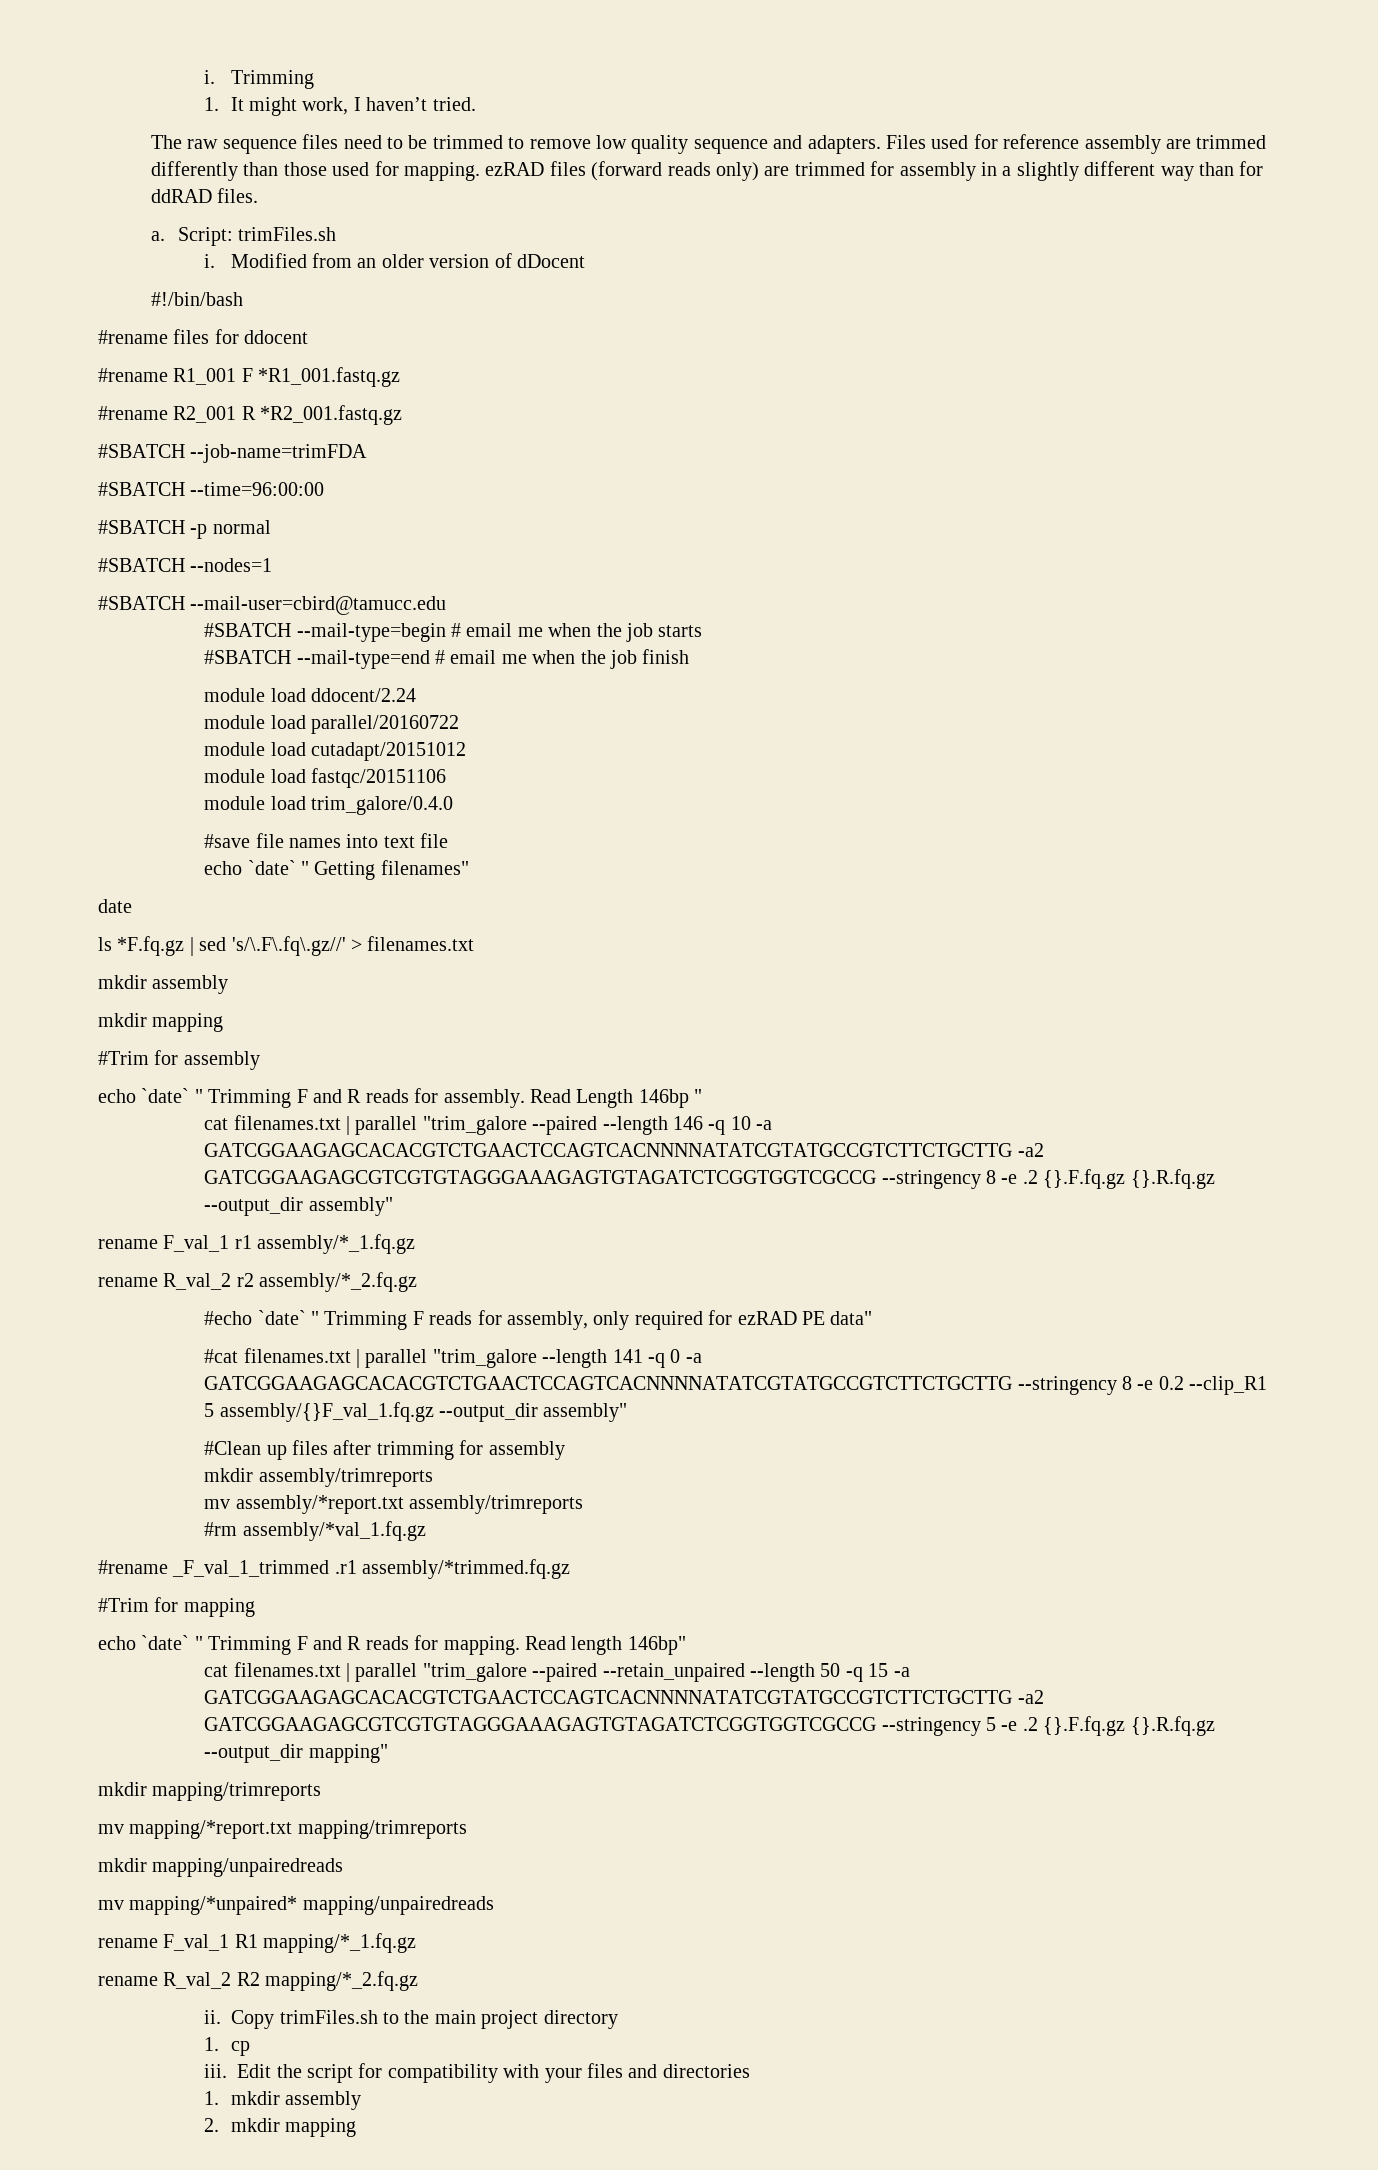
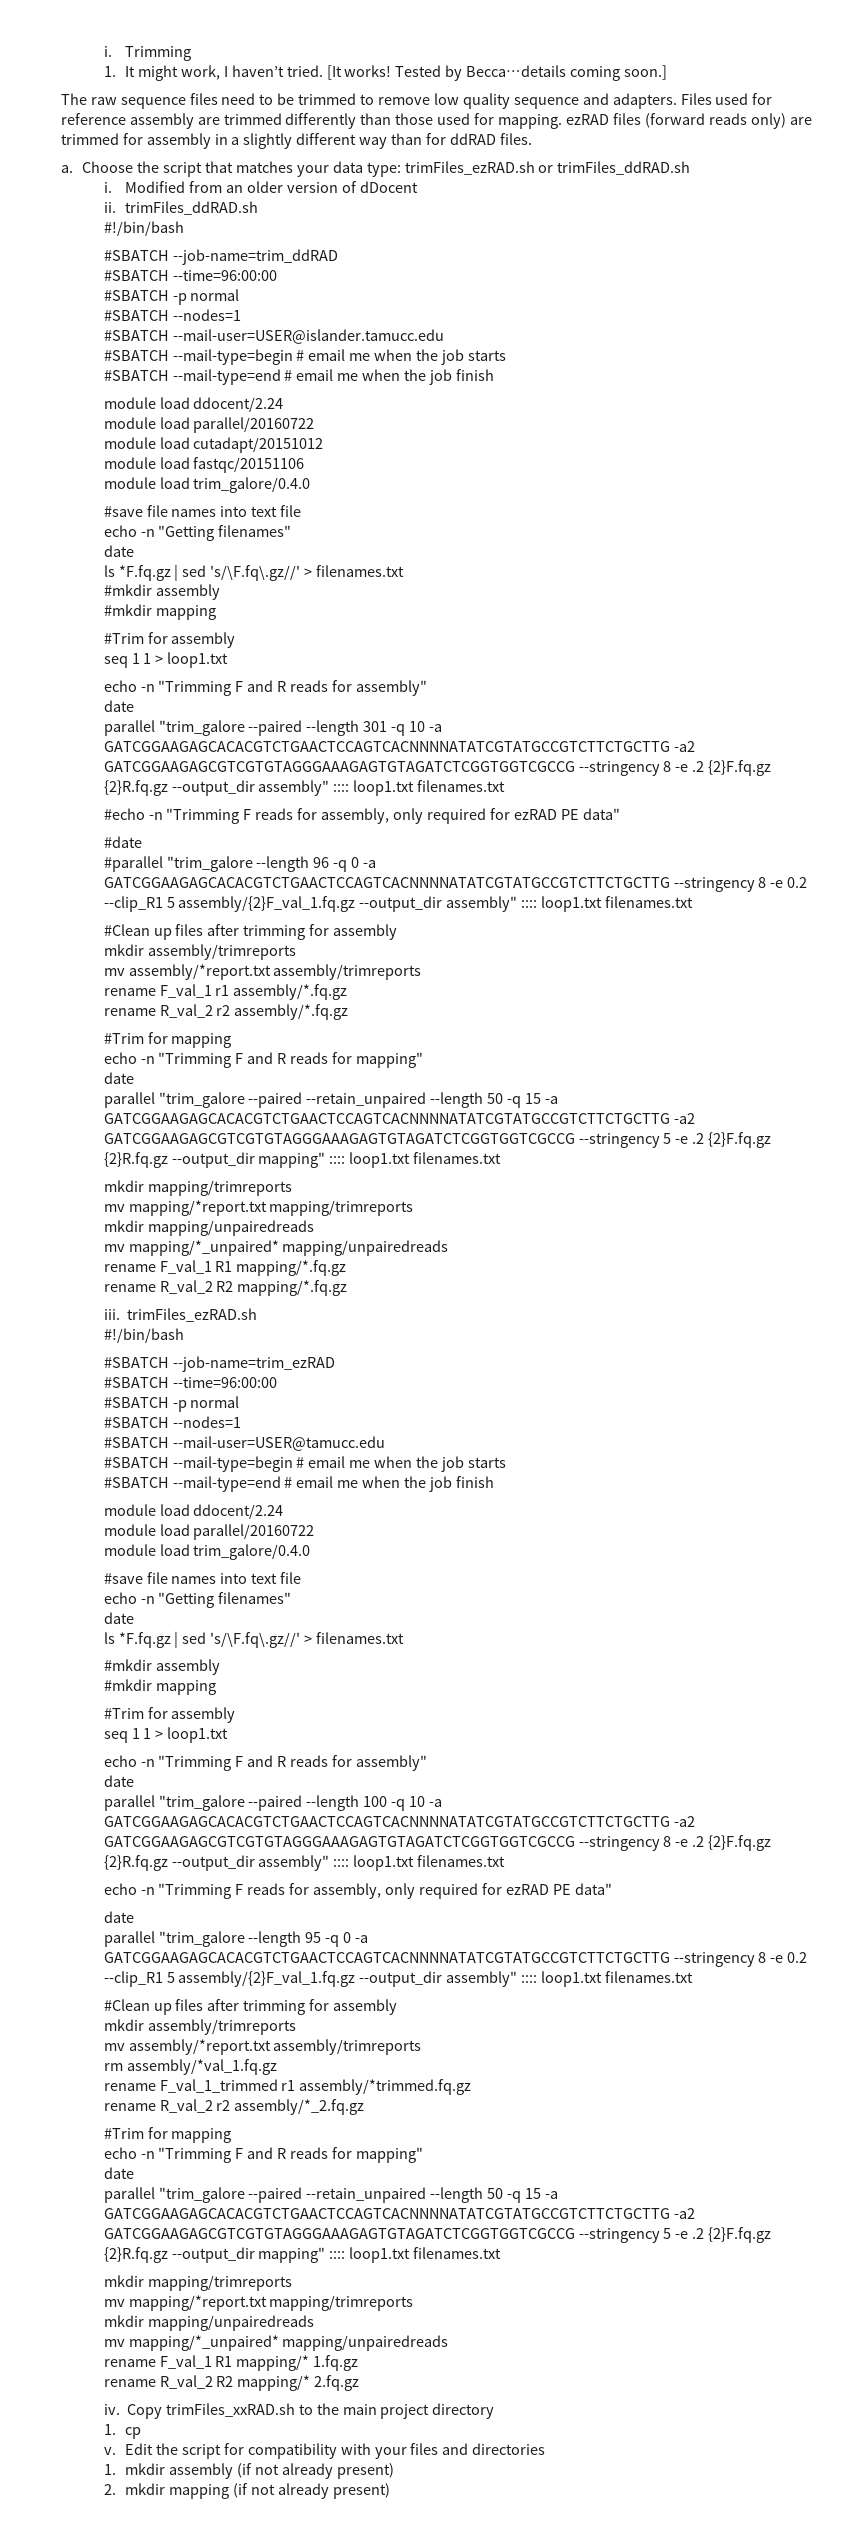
(476, 104) none -> [326,65,668,81] [It works! Tested by Becca…details coming soon.]
[177,227,337,246] Script: trimFiles.sh -> [82,161,691,177] Choose the script that matches your data type: trimFiles_ezRAD.sh or trimFiles_ddRAD.sh
[151,292,244,306] [98,329,309,344] [98,367,401,387] [98,405,403,425] [98,444,368,463] [98,482,325,496] [98,520,271,539] [98,558,273,572] [98,596,447,615] // #!/bin/bash // #rename files for ddocent // #rename R1_001 F *R1_001.fastq.gz // #rename R2_001 R *R2_001.fastq.gz // #SBATCH --job-name=trimFDA // #SBATCH --time=96:00:00 // #SBATCH -p normal // #SBATCH --nodes=1 // #SBATCH --mail-user=cbird@tamucc.edu -> [103,201,259,215] [103,221,184,236] [103,249,338,265] [103,270,277,281] [103,289,240,305] [103,309,241,321] [103,329,444,344] // ii. trimFiles_ddRAD.sh // #!/bin/bash // #SBATCH --job-name=trim_ddRAD // #SBATCH --time=96:00:00 // #SBATCH -p normal // #SBATCH --nodes=1 // #SBATCH --mail-user=USER@islander.tamucc.edu
[247,860,469,880] [98,899,132,913] [98,936,475,956] [98,975,229,994] [98,1013,224,1032] [98,1050,260,1070] [98,1088,703,1108] [204,1115,703,1135] `date` " Getting filenames" // date // ls *F.fq.gz | sed 's/\.F\.fq\.gz//' > filenames.txt // mkdir assembly // mkdir mapping // #Trim for assembly // echo `date` " Trimming F and R reads for assembly. Read Length 146bp " // cat filenames.txt | parallel "trim_galore --paired --length 146 -> [140,525,292,541] [103,545,134,557] [103,564,405,581] [103,584,220,600] [103,604,216,620] [103,632,236,648] [103,652,229,668] [103,680,427,696] [103,700,134,712] [103,720,388,736] -n "Getting filenames" // date // ls *F.fq.gz | sed 's/\F.fq\.gz//' > filenames.txt // #mkdir assembly // #mkdir mapping // #Trim for assembly // seq 1 1 > loop1.txt // echo -n "Trimming F and R reads for assembly" // date // parallel "trim_galore --paired --length 301
[1043,1169,1215,1189] [204,1197,393,1216] [98,1234,416,1254] [98,1272,418,1292] [204,1310,408,1330] {}.F.fq.gz {}.R.fq.gz --output_dir assembly" // rename F_val_1 r1 assembly/*_1.fq.gz // rename R_val_2 r2 assembly/*_2.fq.gz // #echo `date` " Trimming -> [708,760,772,776] [103,780,506,796] [103,808,240,824] {2}F.fq.gz {2}R.fq.gz --output_dir assembly" :::: loop1.txt filenames.txt // #echo -n "Trimming
[204,1348,643,1368] #cat filenames.txt | parallel "trim_galore --length 141 -> [103,836,142,848] [103,856,330,872] #date // #parallel "trim_galore --length 96
[219,1402,628,1422] assembly/{}F_val_1.fq.gz --output_dir assembly" -> [178,896,694,912] assembly/{2}F_val_1.fq.gz --output_dir assembly" :::: loop1.txt filenames.txt
[204,1521,426,1541] [98,1559,571,1579] [98,1597,255,1617] [98,1635,686,1655] [204,1662,350,1682] #rm assembly/*val_1.fq.gz // #rename _F_val_1_trimmed .r1 assembly/*trimmed.fq.gz // #Trim for mapping // echo `date` " Trimming F and R reads for mapping. Read length 146bp" // cat filenames.txt | -> [103,984,348,1000] [103,1004,349,1020] [103,1032,232,1048] [103,1052,423,1068] [103,1072,134,1084] rename F_val_1 r1 assembly/*.fq.gz // rename R_val_2 r2 assembly/*.fq.gz // #Trim for mapping // echo -n "Trimming F and R reads for mapping" // date //
[1043,1716,1215,1736] [204,1744,388,1763] [98,1782,322,1801] [98,1820,467,1839] [98,1858,344,1877] [98,1896,494,1915] [98,1933,417,1953] [98,1971,419,1991] [204,2010,378,2029] {}.F.fq.gz {}.R.fq.gz --output_dir mapping" // mkdir mapping/trimreports // mv mapping/*report.txt mapping/trimreports // mkdir mapping/unpairedreads // mv mapping/*unpaired* mapping/unpairedreads // rename F_val_1 R1 mapping/*_1.fq.gz // rename R_val_2 R2 mapping/*_2.fq.gz // ii. Copy trimFiles.sh -> [708,1132,772,1148] [103,1152,502,1168] [103,1180,292,1196] [103,1200,414,1216] [103,1220,314,1236] [103,1240,449,1256] [103,1260,347,1276] [103,1280,348,1296] [103,1308,257,1322] [103,1328,184,1343] [103,1356,335,1372] [103,1377,277,1388] [103,1396,240,1412] [103,1416,241,1428] [103,1436,385,1451] [103,1456,506,1472] [103,1476,494,1492] [103,1504,284,1519] [103,1524,315,1540] [103,1544,311,1560] [103,1572,302,1584] [103,1592,292,1608] [103,1612,134,1624] [103,1631,405,1648] [103,1659,220,1675] [103,1679,216,1695] [103,1707,236,1723] [103,1727,229,1743] [103,1755,427,1771] [103,1775,134,1787] [103,1795,443,1811] [103,1816,695,1827] [103,1835,772,1851] [103,1855,506,1871] [103,1883,612,1899] [103,1911,134,1923] [103,1931,369,1947] [103,1952,808,1967] [103,1971,694,1987] [103,1999,398,2015] [103,2019,296,2035] [103,2039,422,2055] [103,2059,277,2075] [103,2079,472,2095] [103,2099,365,2115] [103,2127,232,2143] [103,2147,423,2163] [103,2167,134,2179] [103,2187,558,2203] [103,2208,695,2219] [103,2227,772,2243] [103,2247,502,2263] [103,2275,292,2291] [103,2295,414,2311] [103,2315,314,2331] [103,2335,449,2351] [103,2355,359,2371] [103,2375,360,2391] [103,2403,295,2419] {2}F.fq.gz {2}R.fq.gz --output_dir mapping" :::: loop1.txt filenames.txt // mkdir mapping/trimreports // mv mapping/*report.txt mapping/trimreports // mkdir mapping/unpairedreads // mv mapping/*_unpaired* mapping/unpairedreads // rename F_val_1 R1 mapping/*.fq.gz // rename R_val_2 R2 mapping/*.fq.gz // iii. trimFiles_ezRAD.sh // #!/bin/bash // #SBATCH --job-name=trim_ezRAD // #SBATCH --time=96:00:00 // #SBATCH -p normal // #SBATCH --nodes=1 // #SBATCH --mail-user=USER@tamucc.edu // #SBATCH --mail-type=begin # email me when the job starts // #SBATCH --mail-type=end # email me when the job finish // module load ddocent/2.24 // module load parallel/20160722 // module load trim_galore/0.4.0 // #save file names into text file // echo -n "Getting filenames" // date // ls *F.fq.gz | sed 's/\F.fq\.gz//' > filenames.txt // #mkdir assembly // #mkdir mapping // #Trim for assembly // seq 1 1 > loop1.txt // echo -n "Trimming F and R reads for assembly" // date // parallel "trim_galore --paired --length 100 -q 10 -a GATCGGAAGAGCACACGTCTGAACTCCAGTCACNNNNATATCGTATGCCGTCTTCTGCTTG -a2 GATCGGAAGAGCGTCGTGTAGGGAAAGAGTGTAGATCTCGGTGGTCGCCG --stringency 8 -e .2 {2}F.fq.gz {2}R.fq.gz --output_dir assembly" :::: loop1.txt filenames.txt // echo -n "Trimming F reads for assembly, only required for ezRAD PE data" // date // parallel "trim_galore --length 95 -q 0 -a GATCGGAAGAGCACACGTCTGAACTCCAGTCACNNNNATATCGTATGCCGTCTTCTGCTTG --stringency 8 -e 0.2 --clip_R1 5 assembly/{2}F_val_1.fq.gz --output_dir assembly" :::: loop1.txt filenames.txt // #Clean up files after trimming for assembly // mkdir assembly/trimreports // mv assembly/*report.txt assembly/trimreports // rm assembly/*val_1.fq.gz // rename F_val_1_trimmed r1 assembly/*trimmed.fq.gz // rename R_val_2 r2 assembly/*_2.fq.gz // #Trim for mapping // echo -n "Trimming F and R reads for mapping" // date // parallel "trim_galore --paired --retain_unpaired --length 50 -q 15 -a GATCGGAAGAGCACACGTCTGAACTCCAGTCACNNNNATATCGTATGCCGTCTTCTGCTTG -a2 GATCGGAAGAGCGTCGTGTAGGGAAAGAGTGTAGATCTCGGTGGTCGCCG --stringency 5 -e .2 {2}F.fq.gz {2}R.fq.gz --output_dir mapping" :::: loop1.txt filenames.txt // mkdir mapping/trimreports // mv mapping/*report.txt mapping/trimreports // mkdir mapping/unpairedreads // mv mapping/*_unpaired* mapping/unpairedreads // rename F_val_1 R1 mapping/* 1.fq.gz // rename R_val_2 R2 mapping/* 2.fq.gz // iv. Copy trimFiles_xxRAD.sh
[204,2064,228,2078] iii. -> [103,2447,116,2455] v.
(362, 2100) none -> [236,2463,394,2479] (if not already present)
(357, 2127) none -> [232,2483,390,2499] (if not already present)

